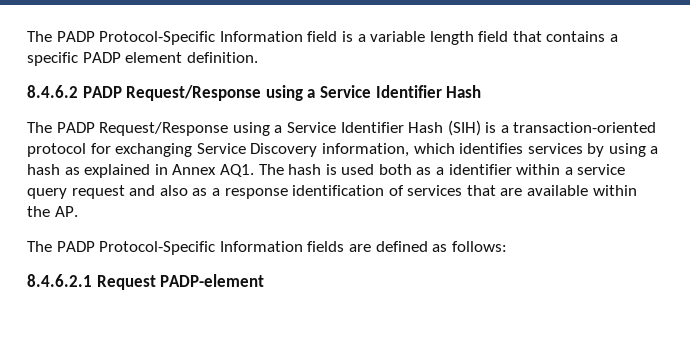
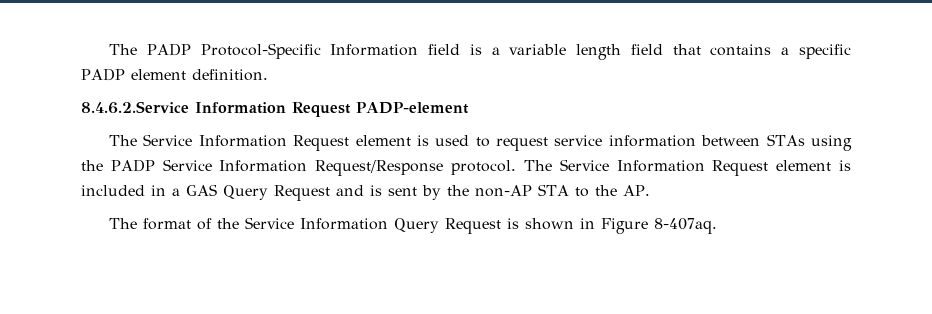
[27,85,482,101] [27,120,657,136] [27,143,659,157] [27,164,626,178] [27,185,637,199] [27,206,78,217] [27,241,507,255] [27,274,265,290] 8.4.6.2 PADP Request/Response using a Service Identifier Hash // The PADP Request/Response using a Service Identifier Hash (SIH) is a transaction-oriented protocol for exchanging Service Discovery information, which identifies services by using a hash as explained in Annex AQ1. The hash is used both as a identifier within a service query request and also as a response identification of services that are available within the AP. // The PADP Protocol-Specific Information fields are defined as follows: // 8.4.6.2.1 Request PADP-element -> [81,101,469,117] [109,134,853,151] [81,159,851,176] [81,184,650,201] [109,217,718,234] 8.4.6.2.Service Information Request PADP-element // The Service Information Request element is used to request service information between STAs using the PADP Service Information Request/Response protocol. The Service Information Request element is included in a GAS Query Request and is sent by the non-AP STA to the AP. // The format of the Service Information Query Request is shown in Figure 8-407aq.

